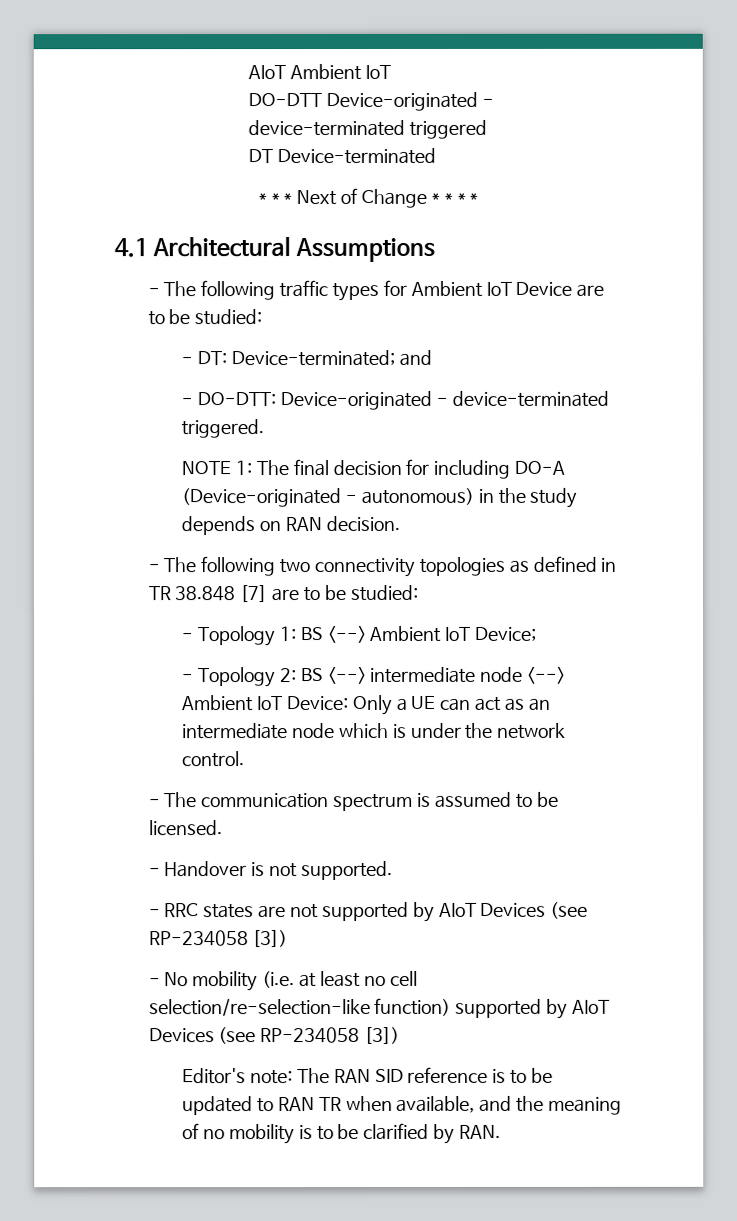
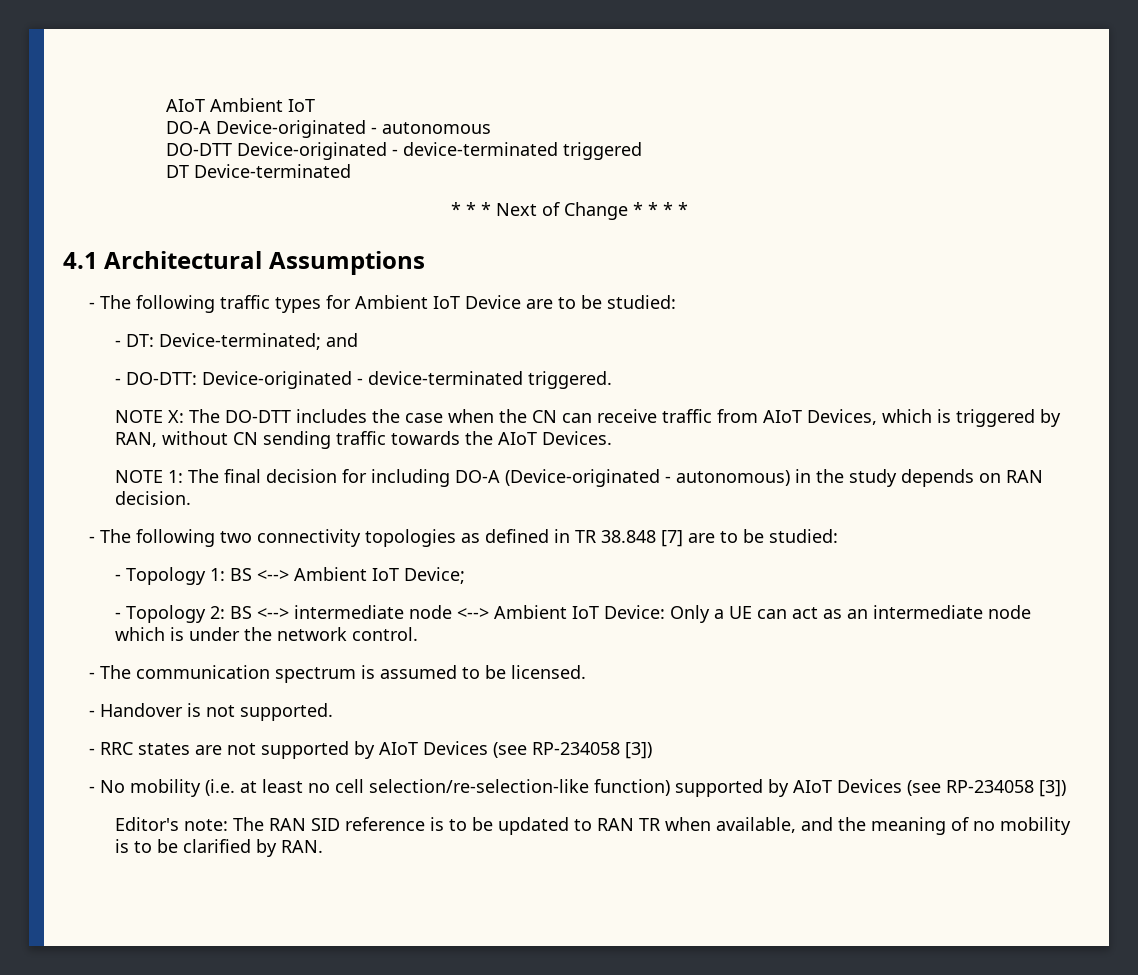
(391, 72) none -> [166,120,492,138] // DO-A Device-originated - autonomous
(265, 429) none -> [114,409,1061,427] [114,431,612,449] // NOTE X: The DO-DTT includes the case when the CN can receive traffic from AIoT Devices, which is triggered by RAN, without CN sending traffic towards the AIoT Devices.

